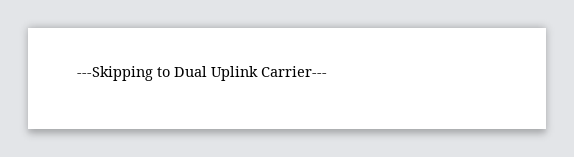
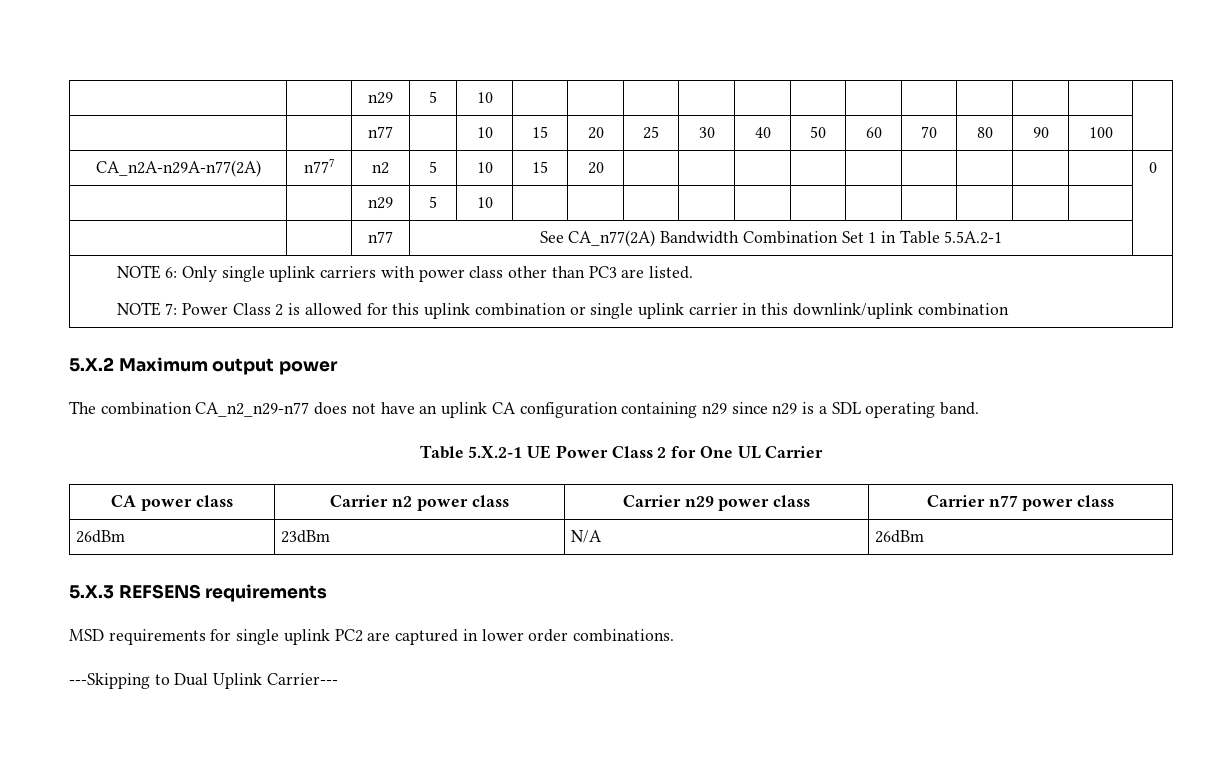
(77, 73) none -> [368,92,393,104] [429,91,437,103] [476,92,493,103] [368,126,393,138] [476,127,493,138] [532,126,548,138] [587,127,604,139] [643,126,659,139] [698,127,715,138] [754,127,771,138] [810,126,826,138] [865,127,882,138] [921,126,937,138] [976,127,993,138] [1032,127,1049,138] [1088,127,1113,138] [95,160,261,177] [303,158,335,173] [372,162,389,174] [429,161,437,173] [476,162,493,173] [532,161,548,173] [587,162,604,174] [1148,162,1157,173] [368,197,393,209] [429,196,437,208] [476,197,493,208] [368,231,393,243] [539,230,1003,247] [116,265,693,282] [116,302,1009,319] [69,357,339,375] [69,401,980,418] [419,445,824,459] [111,495,233,511] [330,495,509,511] [622,495,811,511] [926,495,1115,511] [76,530,126,543] [281,530,331,543] [571,530,603,543] [875,530,925,543] [69,584,328,602] [69,629,674,645] | | n29 | 5 | 10 | | | | | | | | | | | | // | | n77 | | 10 | 15 | 20 | 25 | 30 | 40 | 50 | 60 | 70 | 80 | 90 | 100 | // CA_n2A-n29A-n77(2A) | n777 | n2 | 5 | 10 | 15 | 20 | | | | | | | | | | 0 // | | n29 | 5 | 10 | | | | | | | | | | | | // | | n77 | See CA_n77(2A) Bandwidth Combination Set 1 in Table 5.5A.2-1 | // NOTE 6: Only single uplink carriers with power class other than PC3 are listed. // NOTE 7: Power Class 2 is allowed for this uplink combination or single uplink carrier in this downlink/uplink combination // 5.X.2 Maximum output power // The combination CA_n2_n29-n77 does not have an uplink CA configuration containing n29 since n29 is a SDL operating band. // Table 5.X.2-1 UE Power Class 2 for One UL Carrier // CA power class | Carrier n2 power class | Carrier n29 power class | Carrier n77 power class // 26dBm | 23dBm | N/A | 26dBm // 5.X.3 REFSENS requirements // MSD requirements for single uplink PC2 are captured in lower order combinations. //

